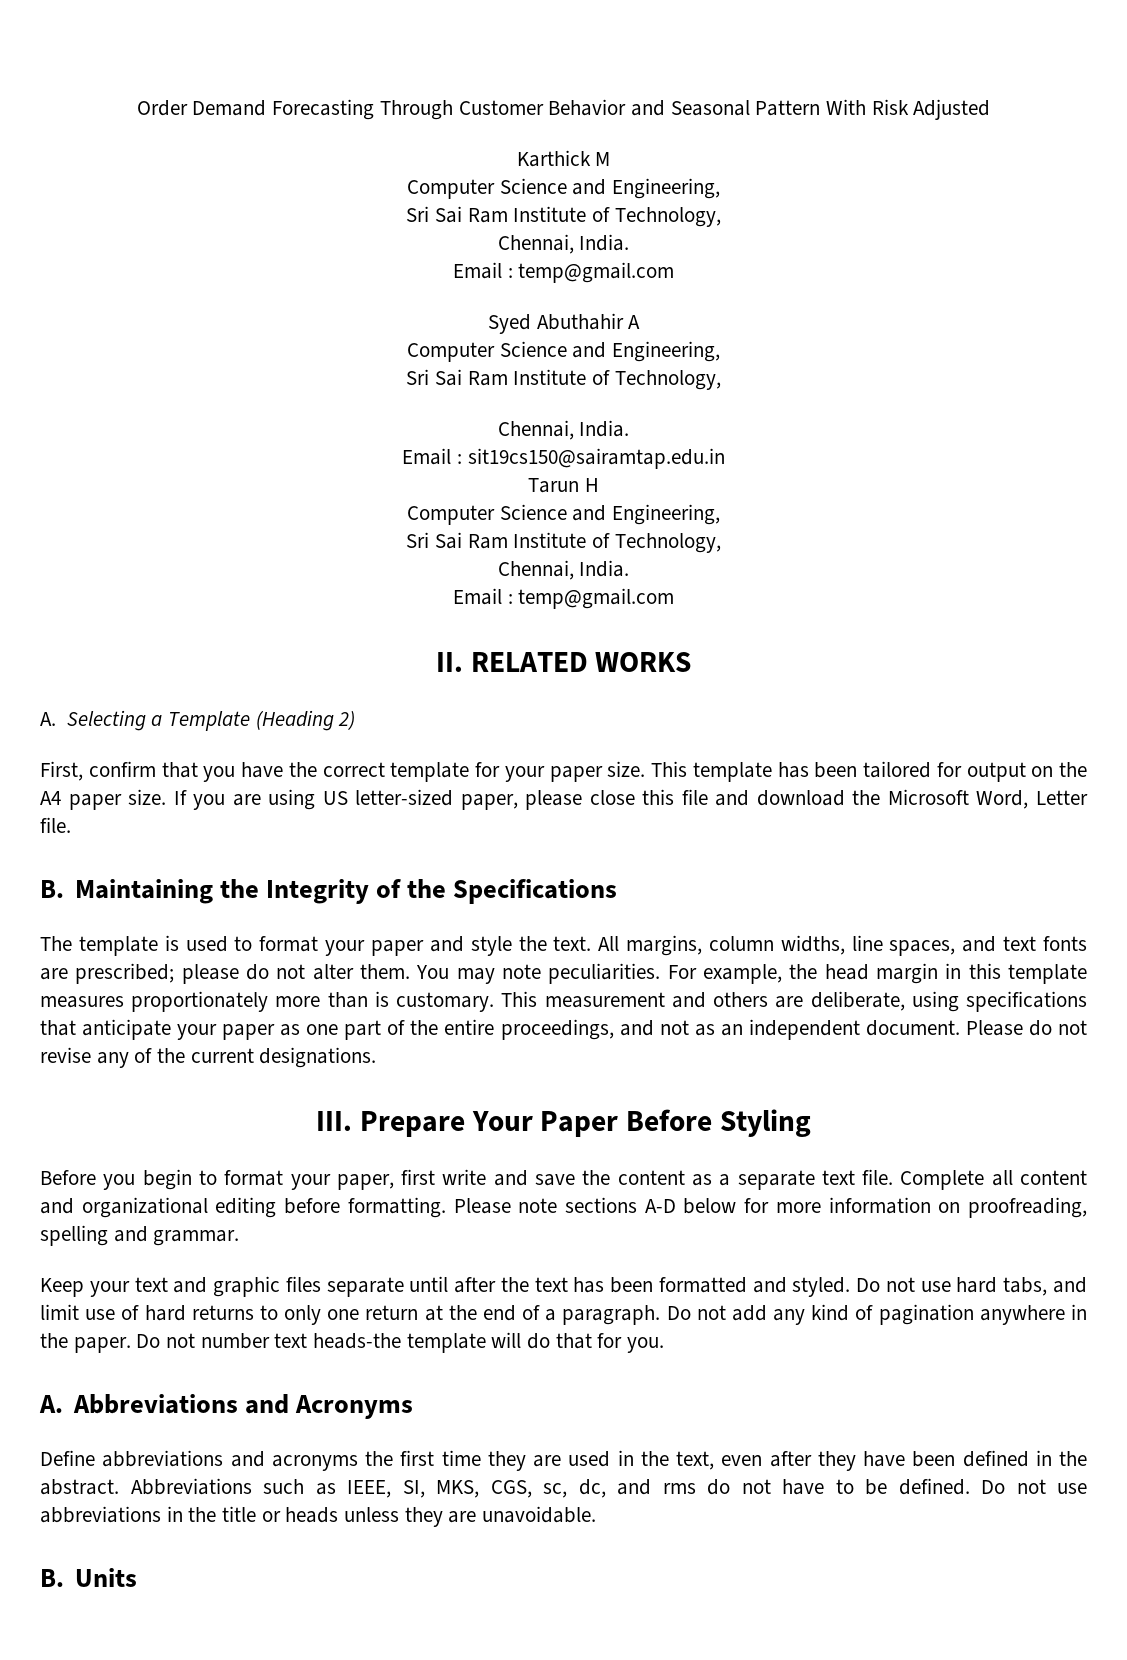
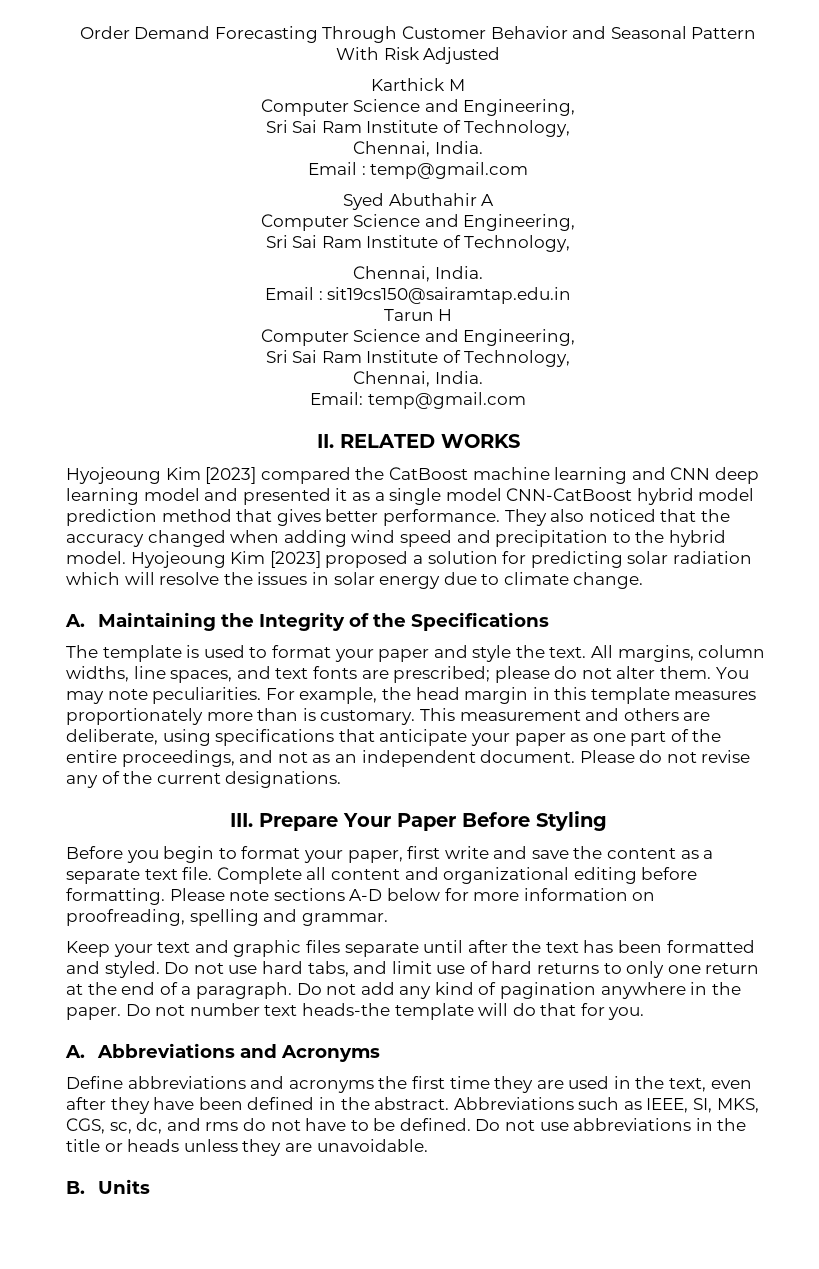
[452,588,513,605] Email : -> [310,392,364,405] Email:
[40,710,356,731] [40,761,1087,782] [40,789,1088,810] [40,817,71,833] [40,880,64,898] A. Selecting a Template (Heading 2) // First, confirm that you have the correct template for your paper size. This template has been tailored for output on the A4 paper size. If you are using US letter-sized paper, please close this file and download the Microsoft Word, Letter file. // B. -> [66,467,759,484] [66,488,755,505] [66,509,730,526] [66,530,726,547] [66,551,752,568] [66,572,644,589] [65,614,85,627] Hyojeoung Kim [2023] compared the CatBoost machine learning and CNN deep learning model and presented it as a single model CNN-CatBoost hybrid model prediction method that gives better performance. They also noticed that the accuracy changed when adding wind speed and precipitation to the hybrid model. Hyojeoung Kim [2023] proposed a solution for predicting solar radiation which will resolve the issues in solar energy due to climate change. // A.

